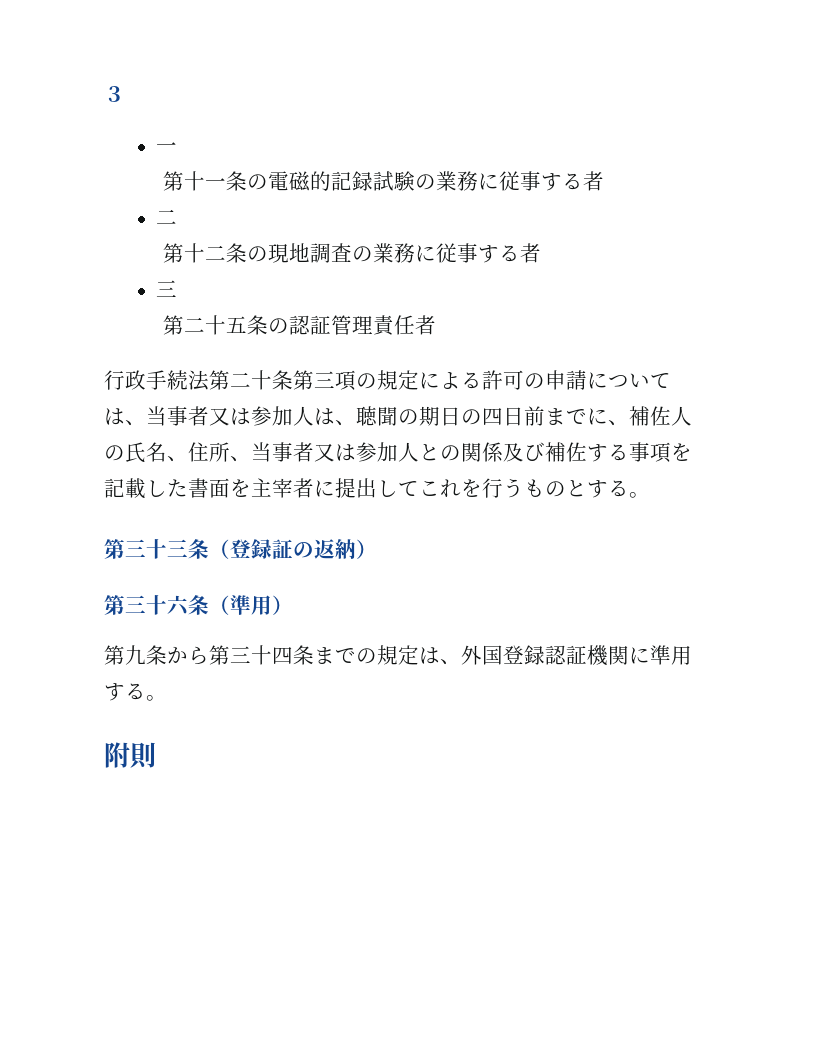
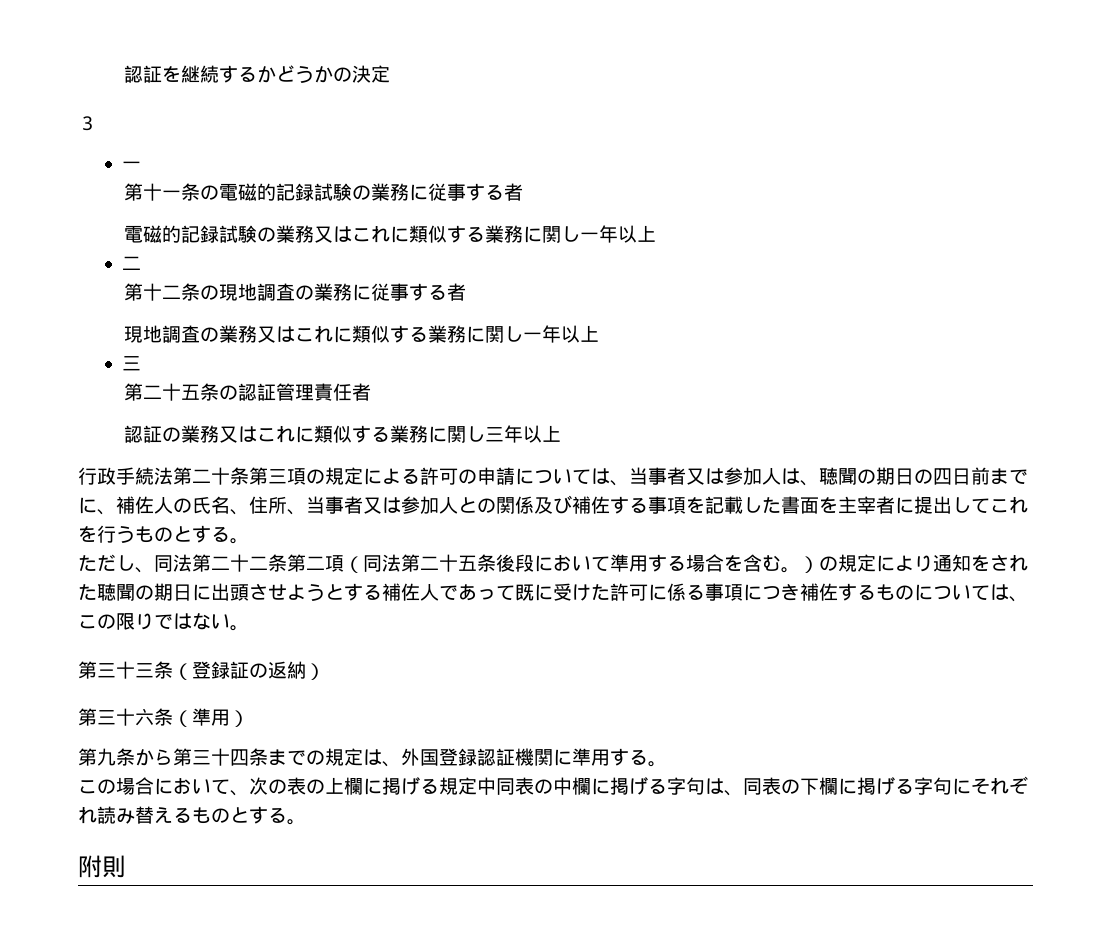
(104, 94) none -> [123,65,390,83] 認証を継続するかどうかの決定 //
(604, 181) none -> [123,225,656,243] // 電磁的記録試験の業務又はこれに類似する業務に関し一年以上
(541, 253) none -> [123,325,599,343] // 現地調査の業務又はこれに類似する業務に関し一年以上
(436, 325) none -> [123,425,561,443] // 認証の業務又はこれに類似する業務に関し三年以上
(650, 495) none -> [78,554,1028,573] [78,583,1028,602] [78,613,249,631] // ただし、同法第二十二条第二項（同法第二十五条後段において準用する場合を含む。）の規定により通知をされた聴聞の期日に出頭させようとする補佐人であって既に受けた許可に係る事項につき補佐するものについては、この限りではない。
(167, 698) none -> [78,776,1028,796] [78,806,306,825] // この場合において、次の表の上欄に掲げる規定中同表の中欄に掲げる字句は、同表の下欄に掲げる字句にそれぞれ読み替えるものとする。

